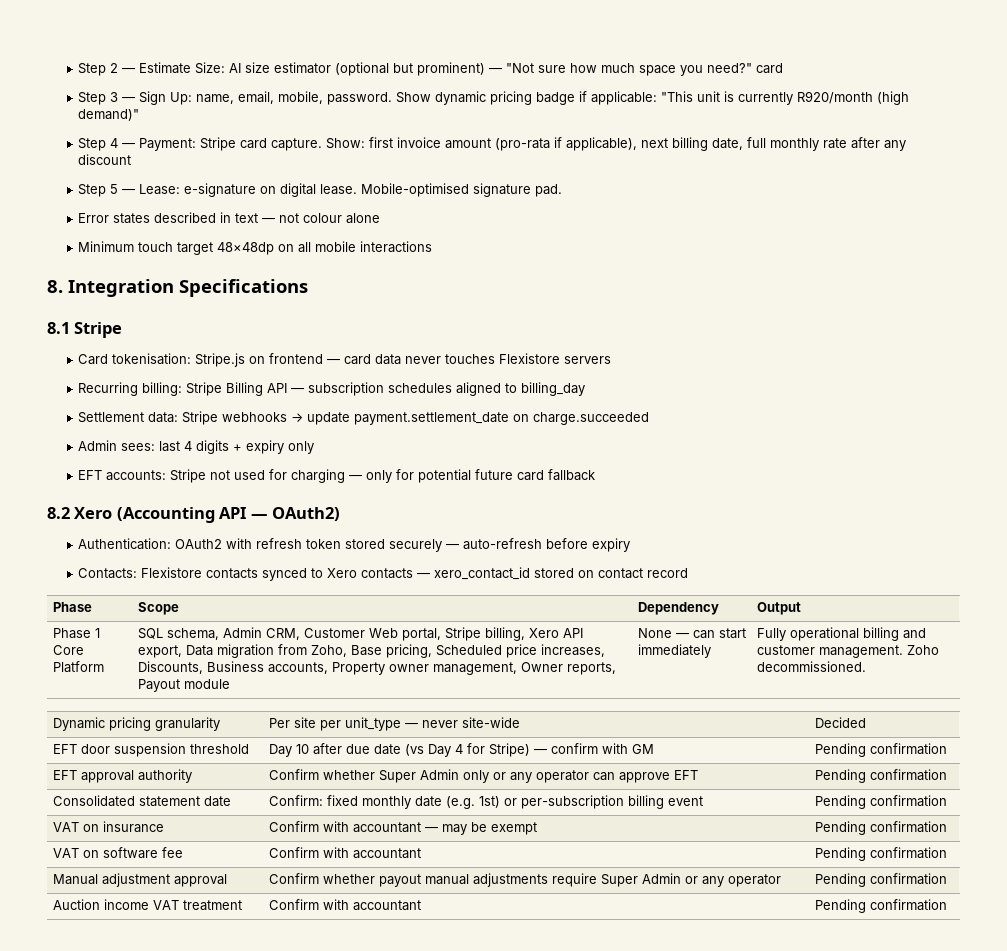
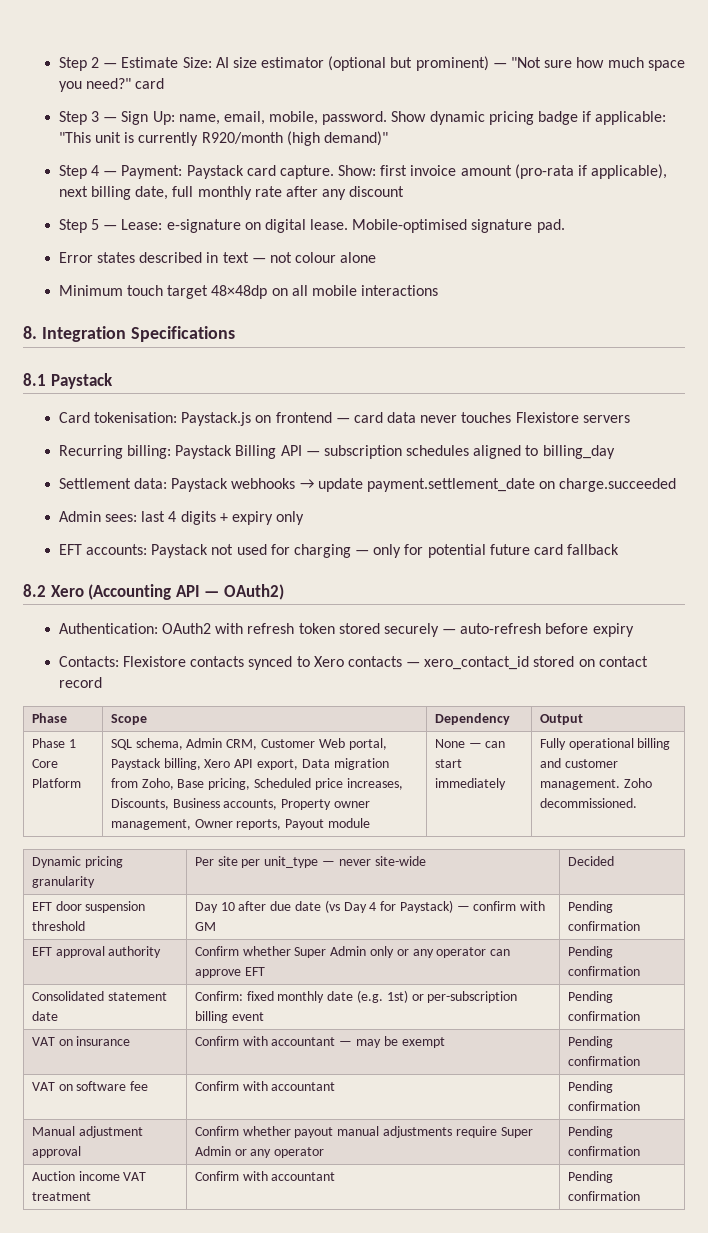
[200,137,237,151] Stripe -> [186,165,244,179] Paystack
[74,322,123,338] Stripe -> [50,373,113,389] Paystack
[195,353,246,367] Stripe.js -> [181,412,252,426] Paystack.js
[186,382,223,396] Stripe -> [175,445,233,459] Paystack
[182,411,219,425] Stripe -> [171,478,229,492] Paystack
[170,469,207,483] Stripe -> [151,544,209,558] Paystack
[444,627,481,641] Stripe -> [110,758,161,770] Paystack
[488,743,530,757] Stripe) -> [399,900,453,913] Paystack)

